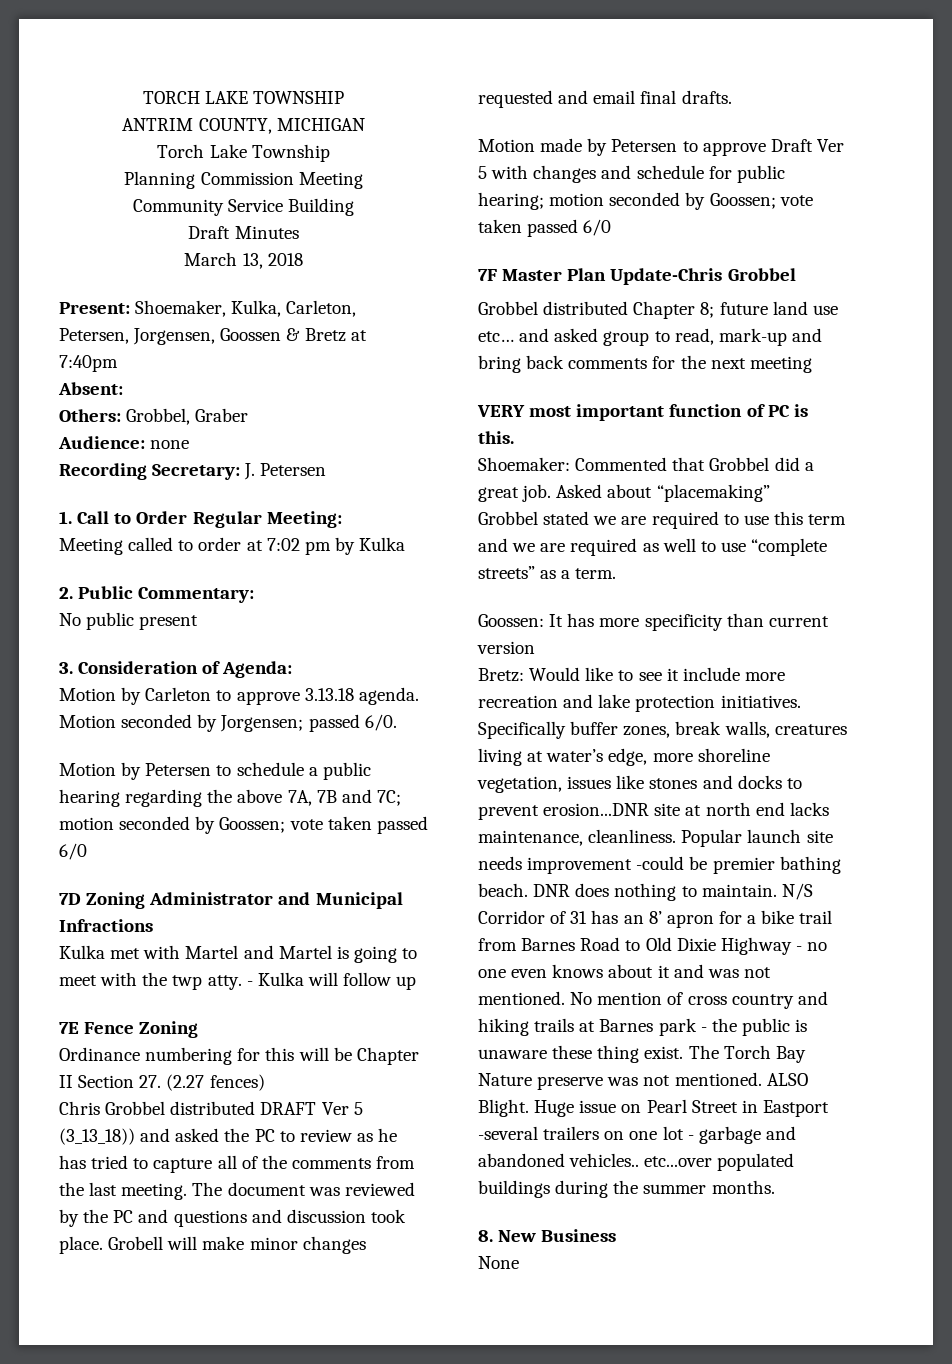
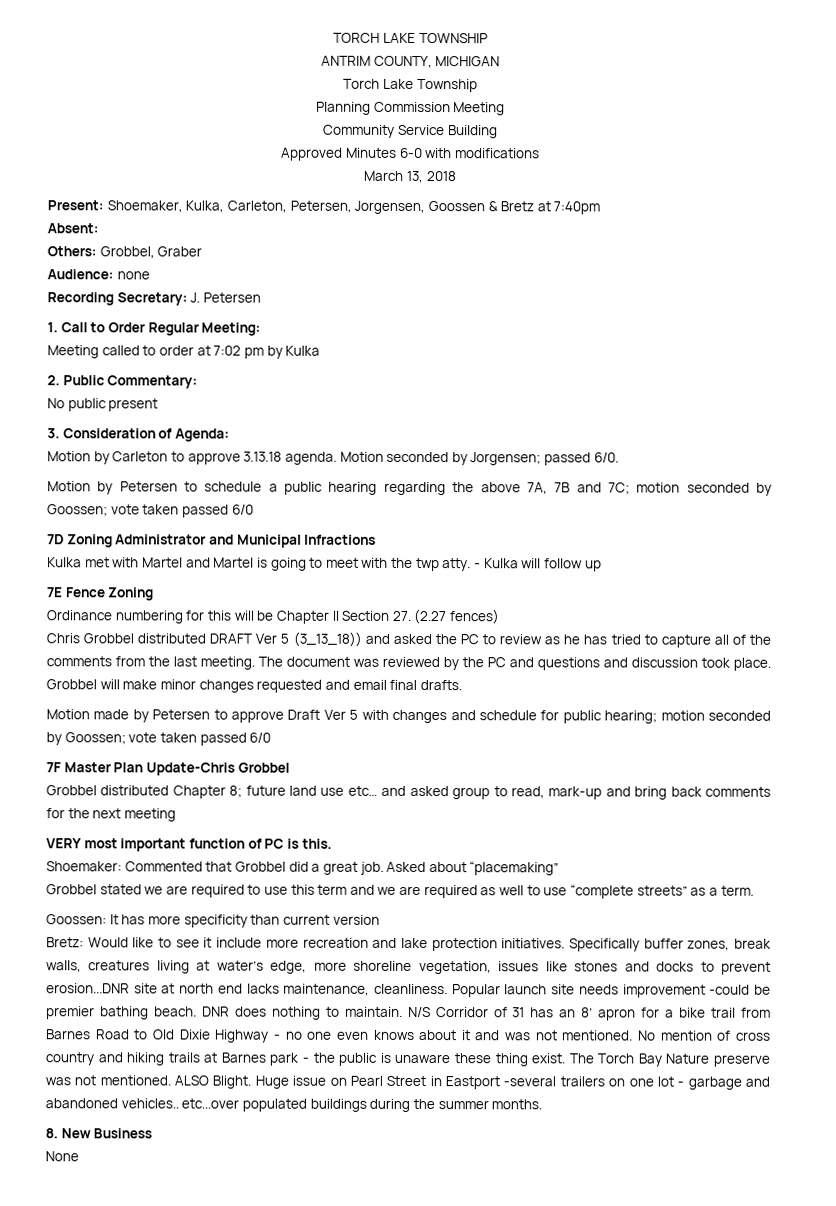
[188,226,231,239] Draft -> [281,147,344,161] Approved
(299, 232) none -> [399,147,540,159] 6-0 with modifications
[108,1236,164,1250] Grobell -> [46,679,97,690] Grobbel

